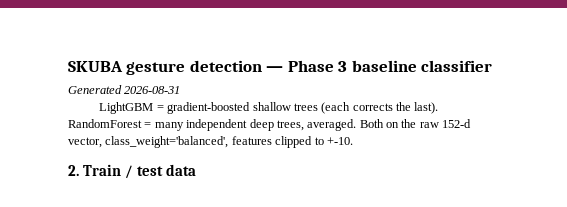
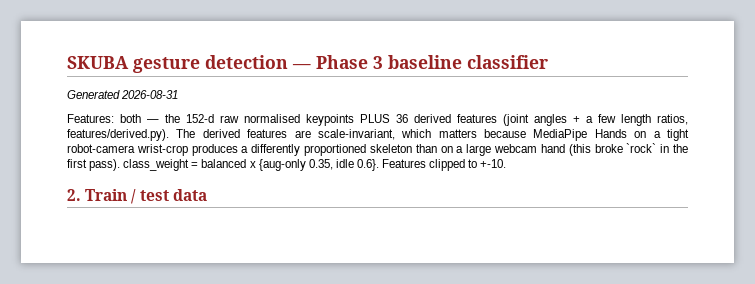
[99,102,439,114] [68,119,472,131] [68,136,272,148] LightGBM = gradient-boosted shallow trees (each corrects the last). RandomForest = many independent deep trees, averaged. Both on the raw 152-d vector, class_weight='balanced', features -> [67,114,688,126] [67,129,689,141] [67,143,688,156] [67,159,427,171] Features: both — the 152-d raw normalised keypoints PLUS 36 derived features (joint angles + a few length ratios, features/derived.py). The derived features are scale-invariant, which matters because MediaPipe Hands on a tight robot-camera wrist-crop produces a differently proportioned skeleton than on a large webcam hand (this broke `rock` in the first pass). class_weight = balanced x {aug-only 0.35, idle 0.6}. Features

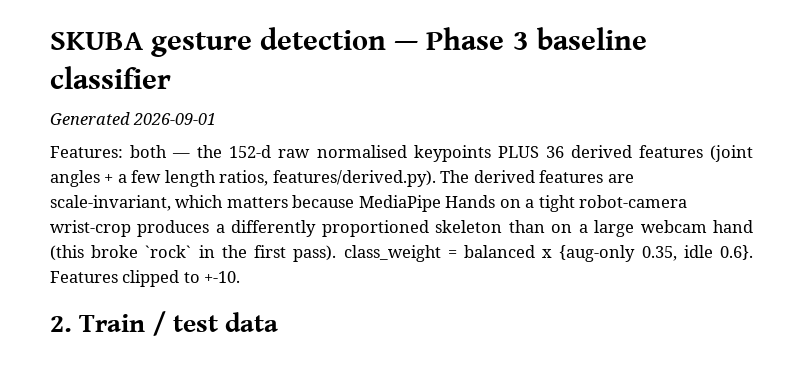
[121,90,179,99] 2026-08-31 -> [133,113,217,125] 2026-09-01

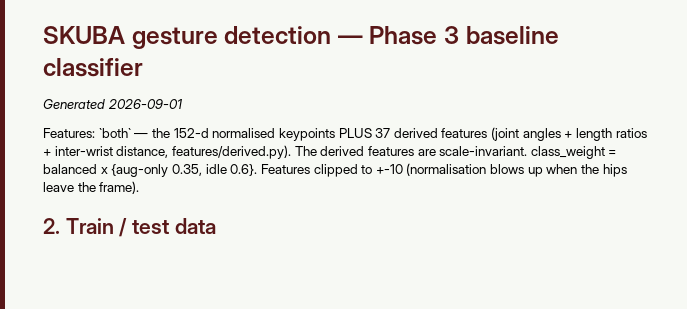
[130,145,168,158] both -> [98,128,131,138] `both`
[278,149,311,158] raw -> (209, 133) none
[545,146,564,158] 36 -> [375,128,391,138] 37
[117,170,269,187] a few length ratios, -> [576,128,647,141] [43,146,169,158] length ratios + inter-wrist distance,
[50,195,688,212] [50,220,754,237] [50,245,337,262] scale-invariant, which matters because MediaPipe Hands on a tight robot-camera wrist-crop produces a differently proportioned skeleton than on a large webcam hand (this broke `rock` in the first pass). -> [439,146,528,156] scale-invariant.
[204,271,241,283] +-10. -> [375,163,627,177] [43,181,140,194] +-10 (normalisation blows up when the hips leave the frame).

